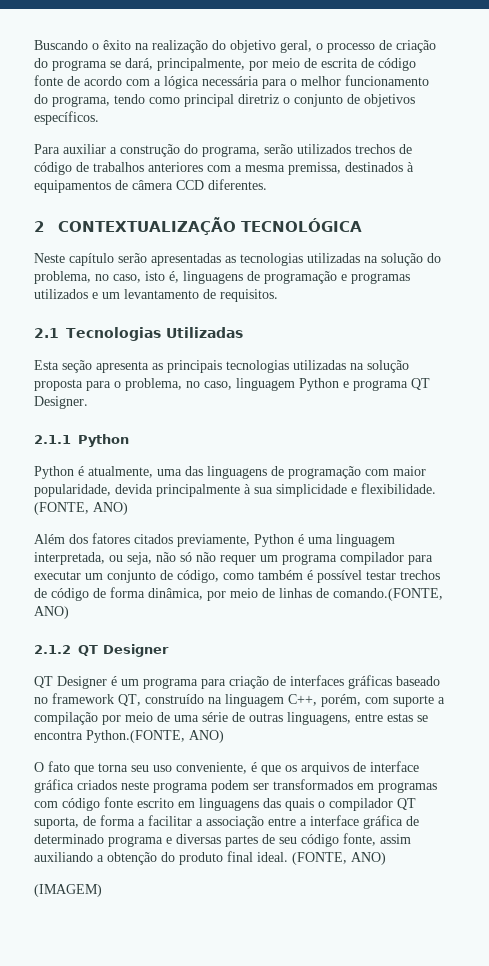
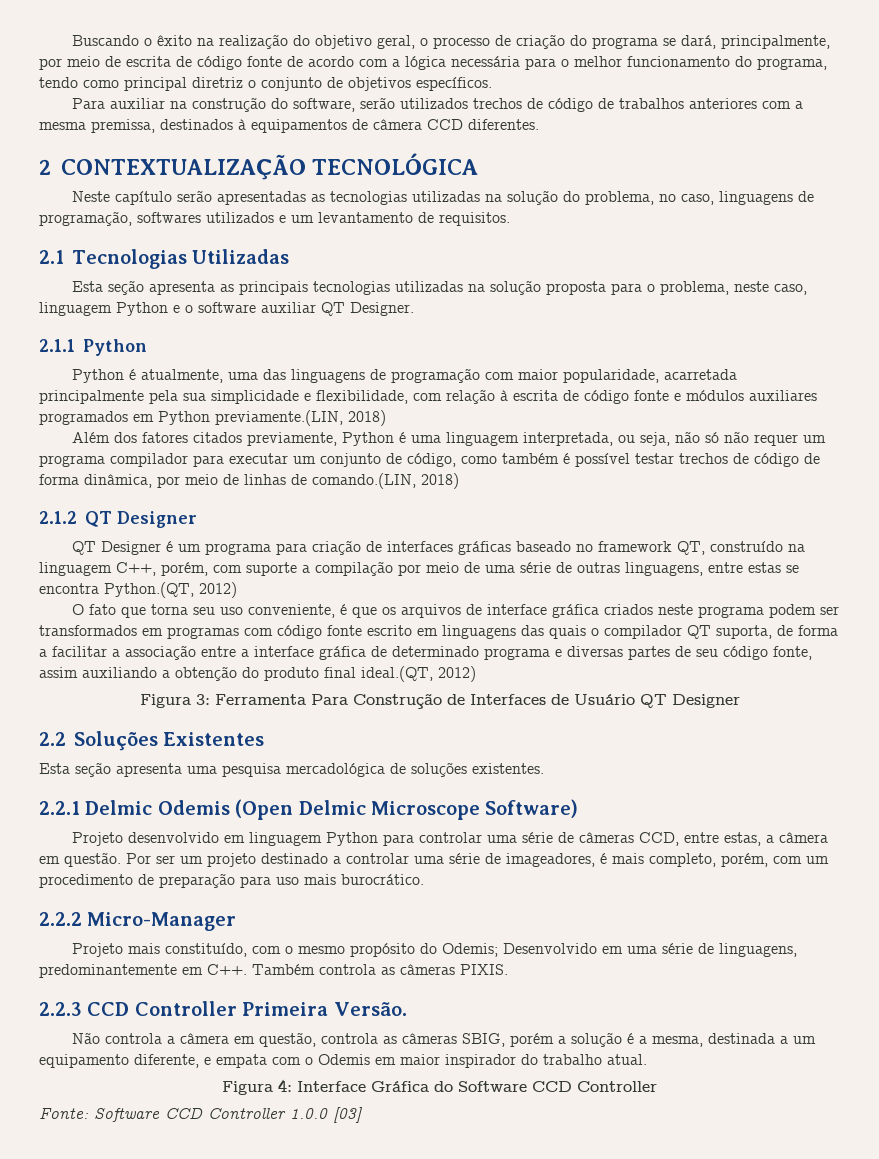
[110,147,117,154] a -> [170,101,188,109] na
[202,146,260,157] programa, -> [293,98,356,112] software,
[145,271,410,284] isto é, linguagens de programação e programas -> [719,191,815,205] [39,211,201,226] linguagens de programação, softwares
[186,381,200,388] no -> [734,281,770,292] neste
[353,380,408,391] programa -> [185,302,316,313] o software auxiliar
[115,483,436,497] [34,502,128,515] devida principalmente à sua simplicidade e flexibilidade. (FONTE, ANO) -> [664,369,738,380] [39,389,817,404] [39,410,386,426] acarretada principalmente pela sua simplicidade e flexibilidade, com relação à escrita de código fonte e módulos auxiliares programados em Python previamente.(LIN, 2018)
[333,588,443,601] [34,606,69,619] comando.(FONTE, ANO) -> [312,473,459,489] comando.(LIN, 2018)
[86,730,224,743] Python.(FONTE, ANO) -> [104,582,237,598] Python.(QT, 2012)
[257,852,386,865] [34,884,102,897] ideal. (FONTE, ANO) // (IMAGEM) -> [361,666,476,682] [139,693,740,709] [39,731,265,751] [39,762,544,777] [39,799,579,820] [72,832,829,846] [39,852,829,867] [39,873,424,888] [39,912,237,931] [72,943,798,957] [39,964,508,978] [39,1001,407,1016] [72,1032,817,1047] [39,1054,647,1068] [222,1079,657,1095] [39,1107,363,1123] ideal.(QT, 2012) // Figura 3: Ferramenta Para Construção de Interfaces de Usuário QT Designer // 2.2 Soluções Existentes // Esta seção apresenta uma pesquisa mercadológica de soluções existentes. // 2.2.1 Delmic Odemis (Open Delmic Microscope Software) // Projeto desenvolvido em linguagem Python para controlar uma série de câmeras CCD, entre estas, a câmera em questão. Por ser um projeto destinado a controlar uma série de imageadores, é mais completo, porém, com um procedimento de preparação para uso mais burocrático. // 2.2.2 Micro-Manager // Projeto mais constituído, com o mesmo propósito do Odemis; Desenvolvido em uma série de linguagens, predominantemente em C++. Também controla as câmeras PIXIS. // 2.2.3 CCD Controller Primeira Versão. // Não controla a câmera em questão, controla as câmeras SBIG, porém a solução é a mesma, destinada a um equipamento diferente, e empata com o Odemis em maior inspirador do trabalho atual. // Figura 4: Interface Gráfica do Software CCD Controller // Fonte: Software CCD Controller 1.0.0 [03]

